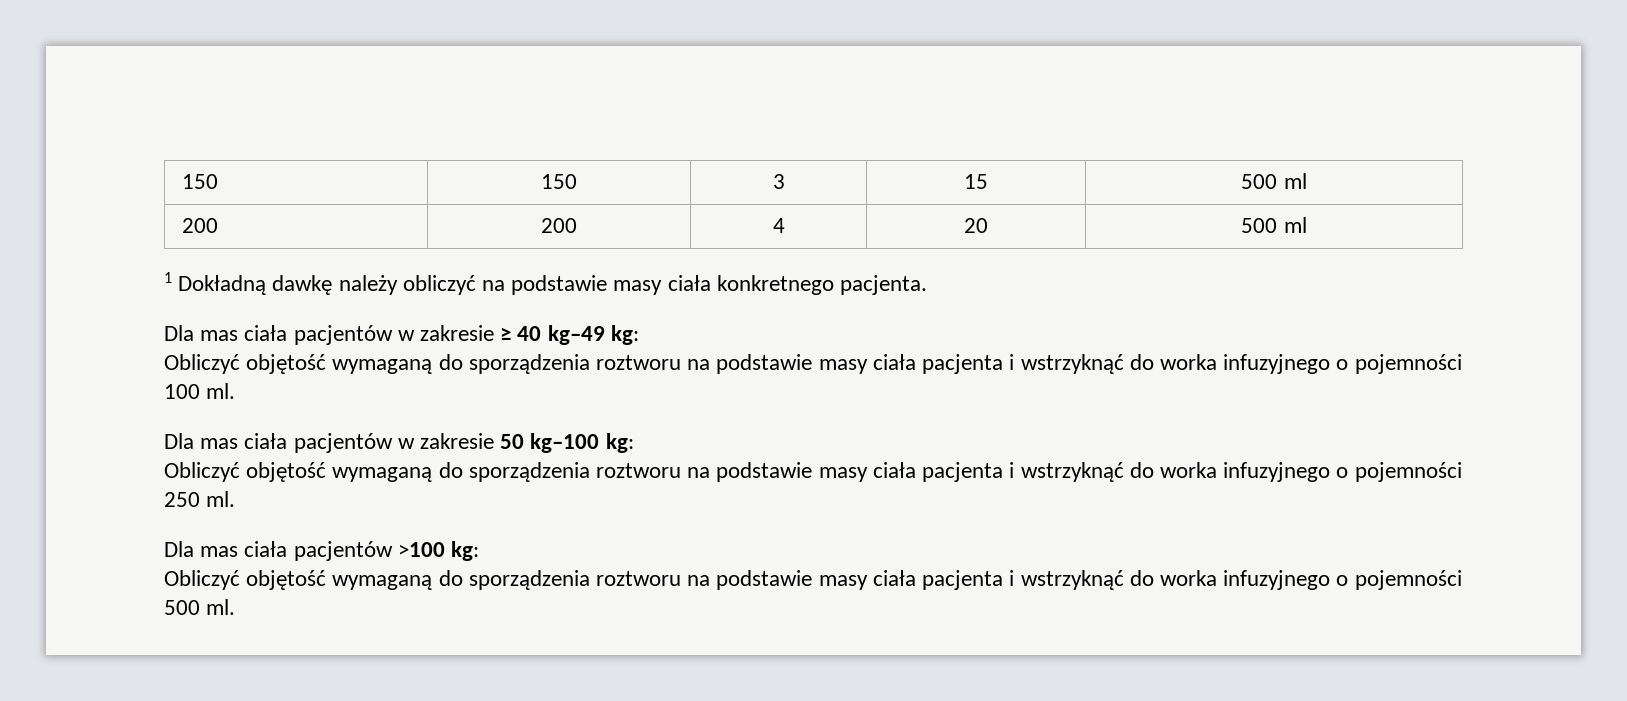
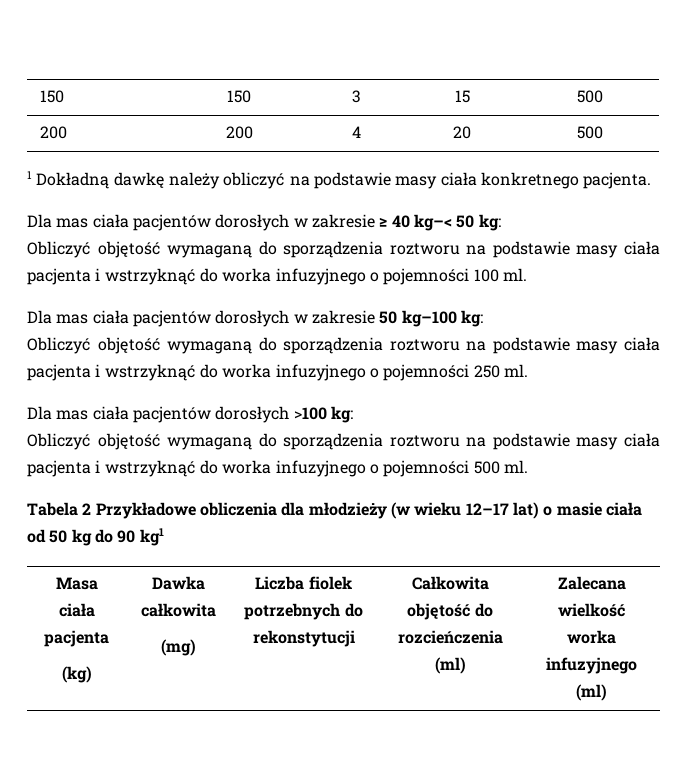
[1283,173,1307,189] ml -> (603, 96) none
[1283,217,1307,233] ml -> (603, 132) none
(393, 335) none -> [215,214,290,231] dorosłych
[547,325,605,345] kg–49 -> [413,214,475,231] kg–< 50
(393, 443) none -> [215,310,290,327] dorosłych
(393, 551) none -> [215,406,290,423] dorosłych
(236, 607) none -> [27,502,642,519] [27,528,164,546] [55,577,98,590] [58,603,95,617] [44,630,109,647] [61,666,92,683] [151,576,205,590] [140,603,216,617] [160,639,196,656] [255,576,352,590] [244,603,363,620] [252,630,355,647] [411,576,489,590] [407,603,493,620] [397,630,503,644] [434,657,466,674] [557,576,626,590] [558,603,625,617] [567,630,616,644] [546,657,637,674] [576,684,607,701] // Tabela 2 Przykładowe obliczenia dla młodzieży (w wieku 12–17 lat) o masie ciała od 50 kg do 90 kg1 // Masa ciała pacjenta // (kg) | Dawka całkowita // (mg) | Liczba fiolek potrzebnych do rekonstytucji | Całkowita objętość do rozcieńczenia (ml) | Zalecana wielkość worka infuzyjnego (ml)

